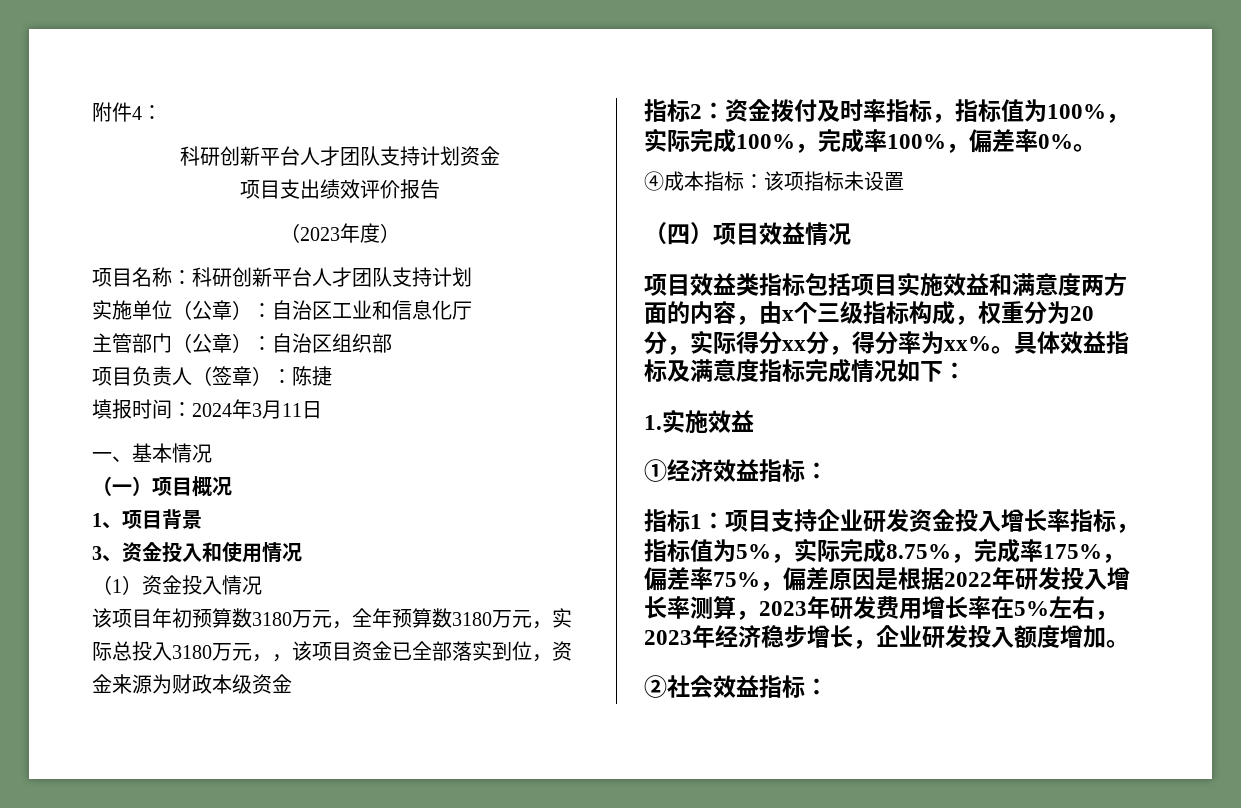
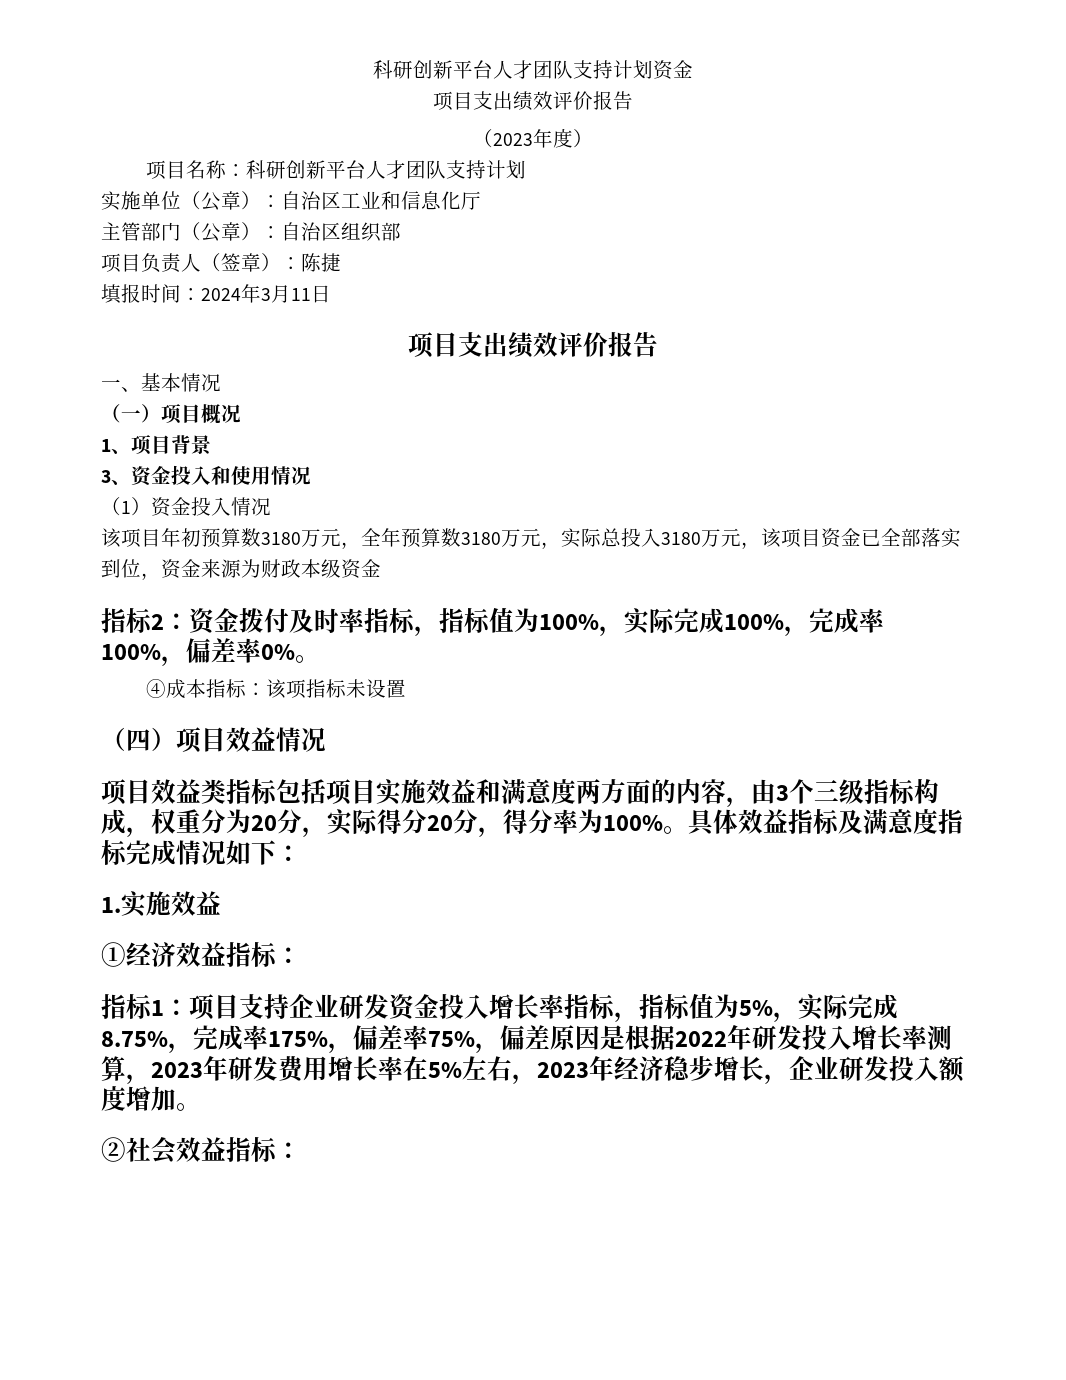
[92,102,162,122] 附件4： // -> (373, 69) none
(322, 410) none -> [408,332,658,358] // 项目支出绩效评价报告
[272,654,292,662] ， -> (761, 545) none
[782,310,794,321] x -> [776,785,789,801] 3
[782,340,806,351] xx -> [427,815,453,831] 20
[944,336,991,351] xx% -> [603,815,663,831] 100%

